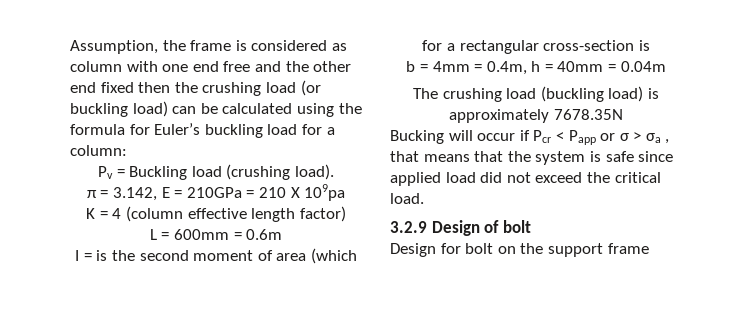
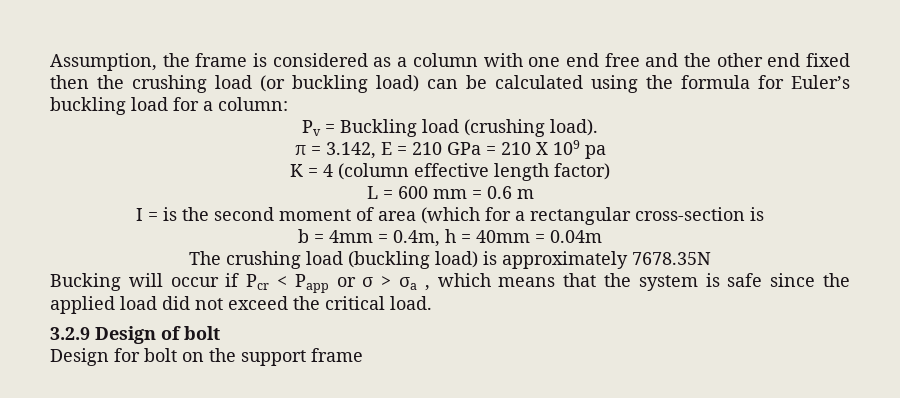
(347, 47) none -> [397,57,408,67] a
[186,187,242,198] 210GPa -> [411,142,481,155] 210 GPa
[304,184,346,201] 109pa -> [552,140,606,159] 109 pa
[174,229,283,240] 600mm = 0.6m -> [397,186,534,199] 600 mm = 0.6 m
[390,151,419,162] that -> [437,273,491,287] which
(674, 156) none -> [822,273,850,287] the

